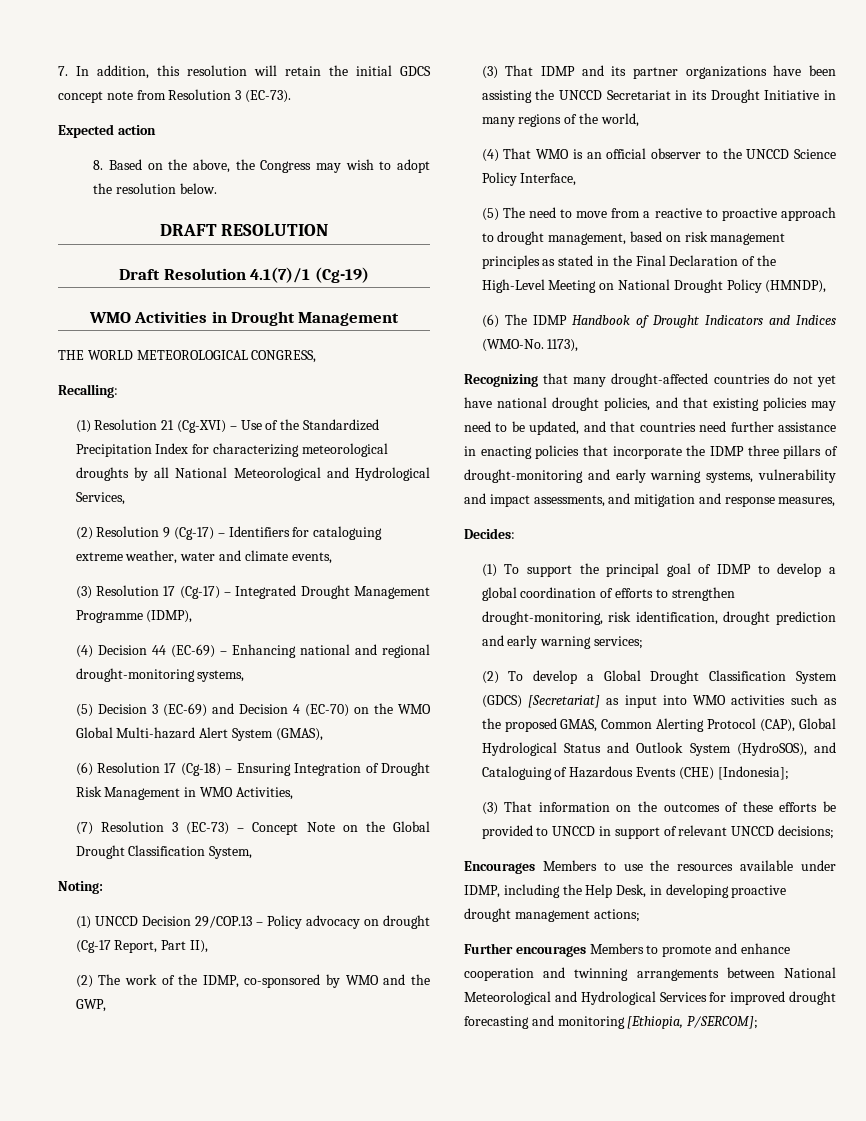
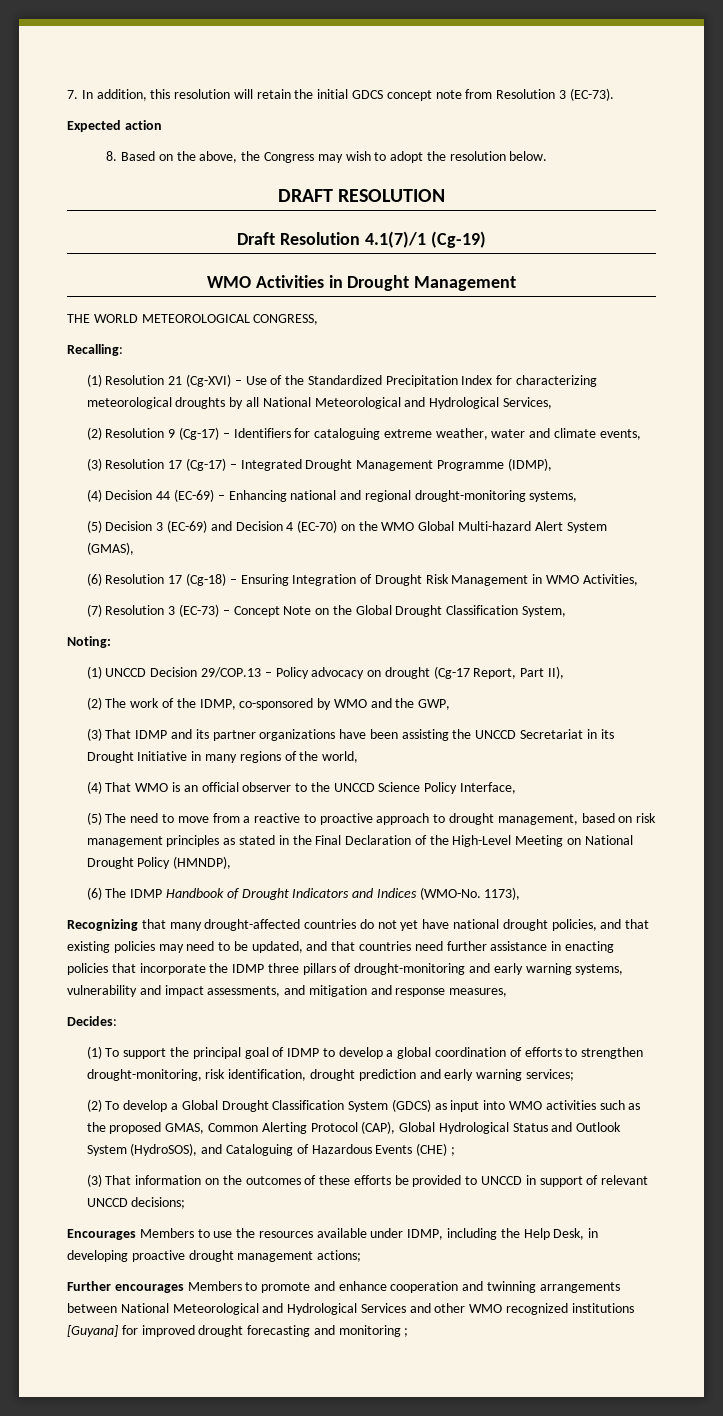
[527,695,600,708] [Secretariat] -> (431, 1105) none
[717,766,789,780] [Indonesia]; -> [450,1147,455,1156] ;
(707, 997) none -> [409,1303,634,1315] [67,1325,118,1337] and other WMO recognized institutions [Guyana]
[627,1016,759,1029] [Ethiopia, P/SERCOM]; -> [404,1328,409,1337] ;

